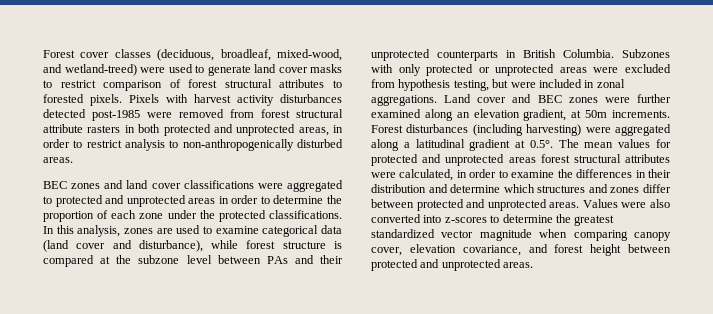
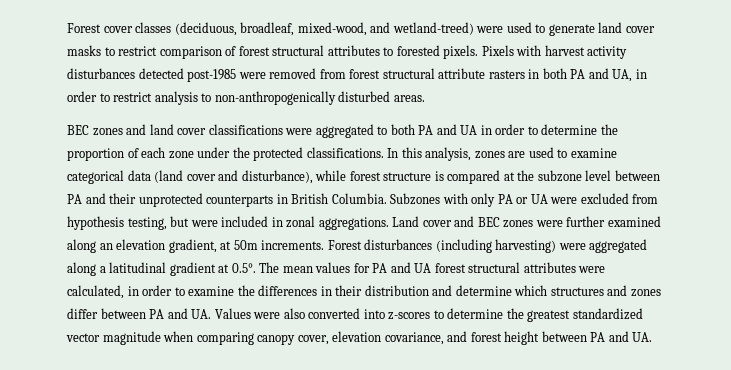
[163,124,329,136] protected and unprotected areas, -> [570,68,633,82] PA and UA,
[55,195,216,207] protected and unprotected areas -> [390,124,478,135] both PA and UA
[266,256,288,264] PAs -> [67,194,82,204] PA
[426,64,587,76] protected or unprotected areas -> [497,194,548,204] PA or UA
[371,154,536,166] protected and unprotected areas -> [372,262,432,273] PA and UA
[416,199,580,211] protected and unprotected areas. -> [149,308,212,319] PA and UA.
[371,259,534,271] protected and unprotected areas. -> [590,331,653,342] PA and UA.

